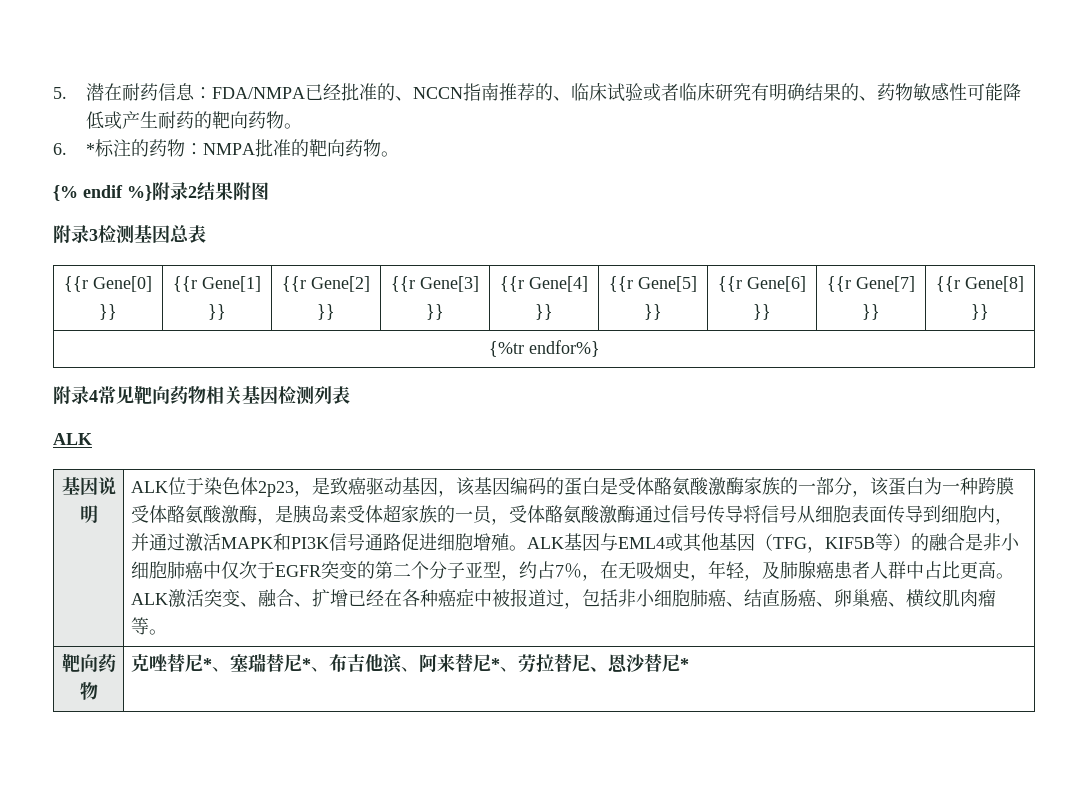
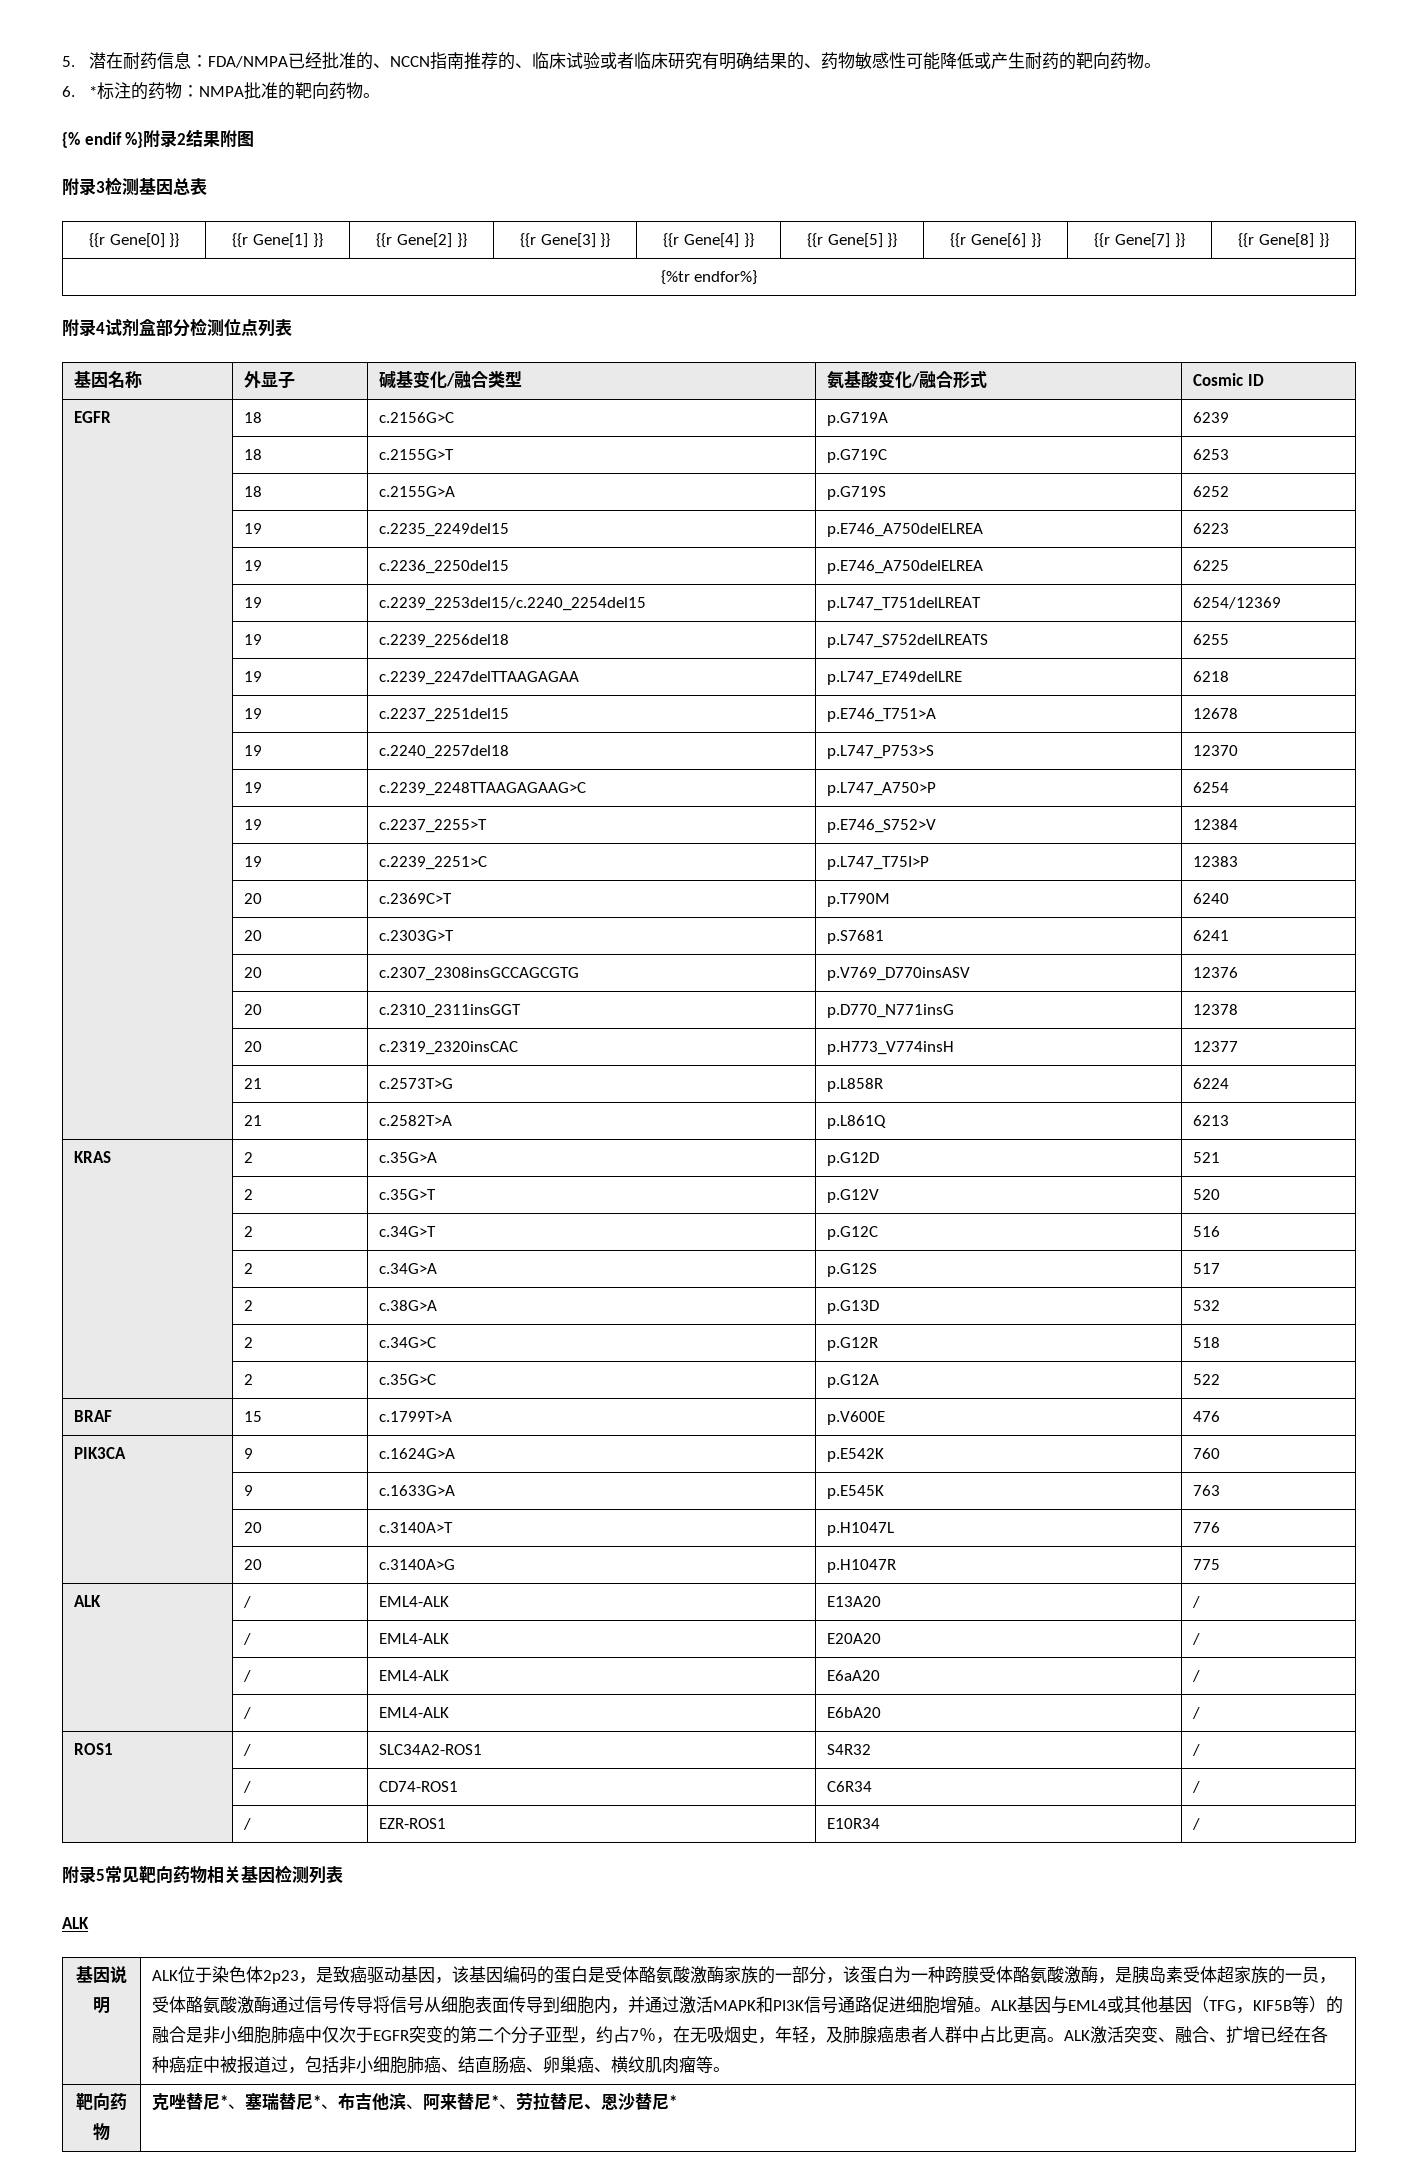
(98, 396) none -> [105,318,292,337] [73,371,142,389] [243,371,295,389] [378,370,522,389] [826,370,987,389] [1192,373,1264,386] [73,411,111,423] [243,412,262,423] [378,412,454,423] [826,412,888,426] [1192,412,1229,423] [243,449,262,460] [378,449,454,460] [826,449,887,463] [1192,449,1229,460] [243,486,262,497] [378,486,455,497] [826,486,886,500] [1192,486,1229,497] [243,523,262,534] [378,523,509,537] [826,523,983,537] [1192,523,1229,534] [243,560,262,571] [378,560,509,574] [826,560,983,574] [1192,560,1229,571] [243,597,262,608] [378,597,646,611] [826,597,981,611] [1192,597,1281,609] [243,634,262,645] [378,634,509,648] [826,634,988,648] [1192,634,1229,645] [243,671,262,682] [378,671,579,685] [826,671,962,685] [1192,671,1229,682] [243,708,262,719] [378,708,509,722] [826,708,936,722] [1192,708,1238,719] [243,745,262,756] [378,745,509,759] [826,745,934,759] [1192,745,1238,756] [243,782,262,793] [378,782,586,796] [826,782,936,796] [1192,782,1229,793] [243,819,262,830] [378,819,487,833] [826,819,936,833] [1192,819,1238,830] [243,856,262,867] [378,856,487,870] [826,856,929,870] [1192,856,1238,867] [243,893,262,904] [378,893,452,904] [826,893,890,907] [1192,893,1229,904] [243,930,262,941] [378,930,454,941] [826,930,884,944] [1192,930,1229,941] [243,967,262,978] [378,967,579,981] [826,967,970,981] [1192,967,1238,978] [243,1004,262,1015] [378,1004,521,1018] [826,1004,954,1018] [1192,1004,1238,1015] [243,1041,262,1052] [378,1041,518,1055] [826,1041,954,1055] [1192,1041,1238,1052] [243,1078,262,1089] [378,1078,453,1089] [826,1078,883,1092] [1192,1078,1229,1089] [243,1115,262,1126] [378,1115,452,1126] [826,1115,886,1129] [1192,1115,1229,1126] [73,1151,111,1163] [243,1152,253,1163] [378,1152,437,1163] [826,1152,879,1166] [1192,1152,1220,1163] [243,1189,253,1200] [378,1189,436,1200] [826,1189,879,1203] [1192,1189,1220,1200] [243,1226,253,1237] [378,1226,436,1237] [826,1226,878,1240] [1192,1226,1220,1237] [243,1263,253,1274] [378,1263,437,1274] [826,1263,877,1277] [1192,1263,1220,1274] [243,1300,253,1311] [378,1300,437,1311] [826,1300,879,1314] [1192,1300,1220,1311] [243,1337,253,1348] [378,1337,436,1348] [826,1337,878,1351] [1192,1337,1220,1348] [243,1374,253,1385] [378,1374,436,1385] [826,1374,879,1388] [1192,1374,1220,1385] [73,1410,112,1422] [243,1411,262,1422] [378,1411,452,1422] [826,1411,885,1425] [1192,1411,1220,1422] [73,1447,126,1459] [243,1448,253,1459] [378,1448,455,1459] [826,1448,884,1462] [1192,1448,1220,1459] [243,1485,253,1496] [378,1485,455,1496] [826,1485,884,1499] [1192,1485,1220,1496] [243,1522,262,1533] [378,1522,453,1533] [826,1522,894,1536] [1192,1522,1220,1533] [243,1559,262,1570] [378,1559,455,1570] [826,1559,896,1573] [1192,1559,1220,1570] [73,1595,101,1607] [242,1596,251,1608] [378,1596,449,1607] [826,1596,881,1607] [1191,1596,1200,1608] [242,1633,251,1645] [378,1633,449,1644] [826,1633,881,1644] [1191,1633,1200,1645] [242,1670,251,1682] [378,1670,449,1681] [826,1670,880,1681] [1191,1670,1200,1682] [242,1707,251,1719] [378,1707,449,1718] [826,1707,881,1718] [1191,1707,1200,1719] [73,1743,113,1755] [242,1744,251,1756] [378,1744,482,1755] [826,1744,871,1755] [1191,1744,1200,1756] [242,1781,251,1793] [378,1781,458,1792] [826,1781,872,1792] [1191,1781,1200,1793] [242,1818,251,1830] [378,1818,446,1829] [826,1818,880,1829] [1191,1818,1200,1830] [62,1866,105,1884] 试剂盒部分检测位点列表 // 基因名称 | 外显子 | 碱基变化/融合类型 | 氨基酸变化/融合形式 | Cosmic ID // EGFR | 18 | c.2156G>C | p.G719A | 6239 // | 18 | c.2155G>T | p.G719C | 6253 // | 18 | c.2155G>A | p.G719S | 6252 // | 19 | c.2235_2249del15 | p.E746_A750delELREA | 6223 // | 19 | c.2236_2250del15 | p.E746_A750delELREA | 6225 // | 19 | c.2239_2253del15/c.2240_2254del15 | p.L747_T751delLREAT | 6254/12369 // | 19 | c.2239_2256del18 | p.L747_S752delLREATS | 6255 // | 19 | c.2239_2247delTTAAGAGAA | p.L747_E749delLRE | 6218 // | 19 | c.2237_2251del15 | p.E746_T751>A | 12678 // | 19 | c.2240_2257del18 | p.L747_P753>S | 12370 // | 19 | c.2239_2248TTAAGAGAAG>C | p.L747_A750>P | 6254 // | 19 | c.2237_2255>T | p.E746_S752>V | 12384 // | 19 | c.2239_2251>C | p.L747_T75I>P | 12383 // | 20 | c.2369C>T | p.T790M | 6240 // | 20 | c.2303G>T | p.S7681 | 6241 // | 20 | c.2307_2308insGCCAGCGTG | p.V769_D770insASV | 12376 // | 20 | c.2310_2311insGGT | p.D770_N771insG | 12378 // | 20 | c.2319_2320insCAC | p.H773_V774insH | 12377 // | 21 | c.2573T>G | p.L858R | 6224 // | 21 | c.2582T>A | p.L861Q | 6213 // KRAS | 2 | c.35G>A | p.G12D | 521 // | 2 | c.35G>T | p.G12V | 520 // | 2 | c.34G>T | p.G12C | 516 // | 2 | c.34G>A | p.G12S | 517 // | 2 | c.38G>A | p.G13D | 532 // | 2 | c.34G>C | p.G12R | 518 // | 2 | c.35G>C | p.G12A | 522 // BRAF | 15 | c.1799T>A | p.V600E | 476 // PIK3CA | 9 | c.1624G>A | p.E542K | 760 // | 9 | c.1633G>A | p.E545K | 763 // | 20 | c.3140A>T | p.H1047L | 776 // | 20 | c.3140A>G | p.H1047R | 775 // ALK | / | EML4-ALK | E13A20 | / // | / | EML4-ALK | E20A20 | / // | / | EML4-ALK | E6aA20 | / // | / | EML4-ALK | E6bA20 | / // ROS1 | / | SLC34A2-ROS1 | S4R32 | / // | / | CD74-ROS1 | C6R34 | / // | / | EZR-ROS1 | E10R34 | / // 附录5

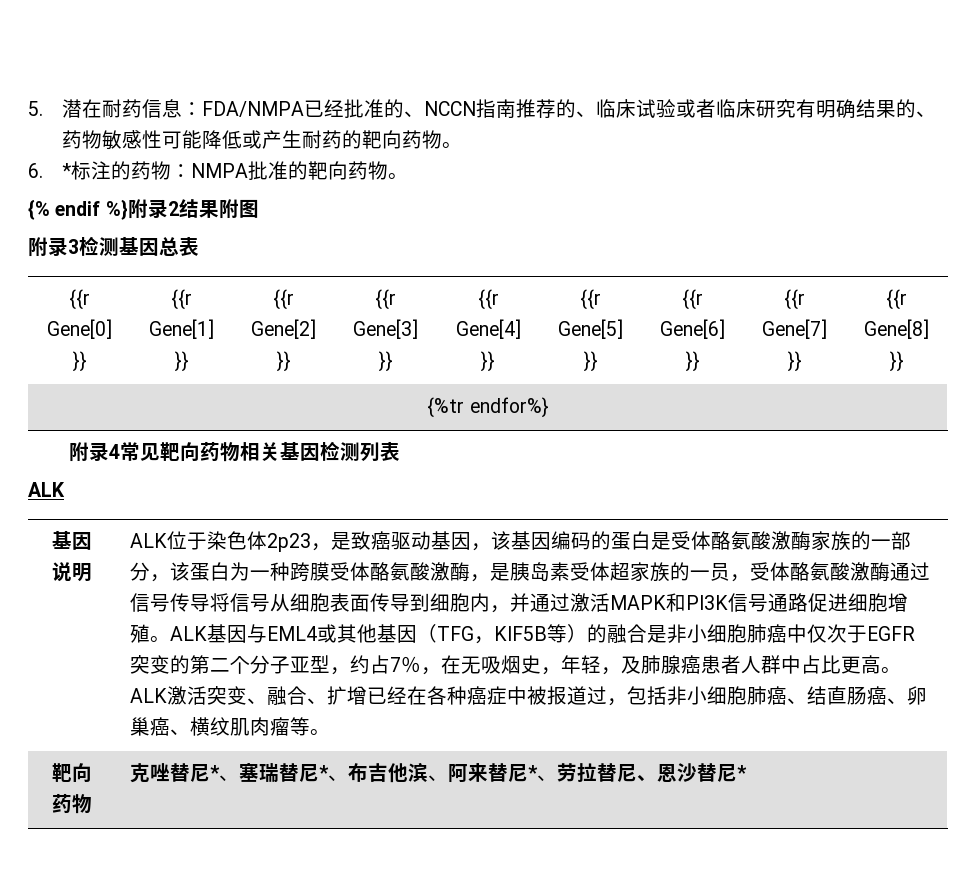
[105,318,292,337] [73,371,142,389] [243,371,295,389] [378,370,522,389] [826,370,987,389] [1192,373,1264,386] [73,411,111,423] [243,412,262,423] [378,412,454,423] [826,412,888,426] [1192,412,1229,423] [243,449,262,460] [378,449,454,460] [826,449,887,463] [1192,449,1229,460] [243,486,262,497] [378,486,455,497] [826,486,886,500] [1192,486,1229,497] [243,523,262,534] [378,523,509,537] [826,523,983,537] [1192,523,1229,534] [243,560,262,571] [378,560,509,574] [826,560,983,574] [1192,560,1229,571] [243,597,262,608] [378,597,646,611] [826,597,981,611] [1192,597,1281,609] [243,634,262,645] [378,634,509,648] [826,634,988,648] [1192,634,1229,645] [243,671,262,682] [378,671,579,685] [826,671,962,685] [1192,671,1229,682] [243,708,262,719] [378,708,509,722] [826,708,936,722] [1192,708,1238,719] [243,745,262,756] [378,745,509,759] [826,745,934,759] [1192,745,1238,756] [243,782,262,793] [378,782,586,796] [826,782,936,796] [1192,782,1229,793] [243,819,262,830] [378,819,487,833] [826,819,936,833] [1192,819,1238,830] [243,856,262,867] [378,856,487,870] [826,856,929,870] [1192,856,1238,867] [243,893,262,904] [378,893,452,904] [826,893,890,907] [1192,893,1229,904] [243,930,262,941] [378,930,454,941] [826,930,884,944] [1192,930,1229,941] [243,967,262,978] [378,967,579,981] [826,967,970,981] [1192,967,1238,978] [243,1004,262,1015] [378,1004,521,1018] [826,1004,954,1018] [1192,1004,1238,1015] [243,1041,262,1052] [378,1041,518,1055] [826,1041,954,1055] [1192,1041,1238,1052] [243,1078,262,1089] [378,1078,453,1089] [826,1078,883,1092] [1192,1078,1229,1089] [243,1115,262,1126] [378,1115,452,1126] [826,1115,886,1129] [1192,1115,1229,1126] [73,1151,111,1163] [243,1152,253,1163] [378,1152,437,1163] [826,1152,879,1166] [1192,1152,1220,1163] [243,1189,253,1200] [378,1189,436,1200] [826,1189,879,1203] [1192,1189,1220,1200] [243,1226,253,1237] [378,1226,436,1237] [826,1226,878,1240] [1192,1226,1220,1237] [243,1263,253,1274] [378,1263,437,1274] [826,1263,877,1277] [1192,1263,1220,1274] [243,1300,253,1311] [378,1300,437,1311] [826,1300,879,1314] [1192,1300,1220,1311] [243,1337,253,1348] [378,1337,436,1348] [826,1337,878,1351] [1192,1337,1220,1348] [243,1374,253,1385] [378,1374,436,1385] [826,1374,879,1388] [1192,1374,1220,1385] [73,1410,112,1422] [243,1411,262,1422] [378,1411,452,1422] [826,1411,885,1425] [1192,1411,1220,1422] [73,1447,126,1459] [243,1448,253,1459] [378,1448,455,1459] [826,1448,884,1462] [1192,1448,1220,1459] [243,1485,253,1496] [378,1485,455,1496] [826,1485,884,1499] [1192,1485,1220,1496] [243,1522,262,1533] [378,1522,453,1533] [826,1522,894,1536] [1192,1522,1220,1533] [243,1559,262,1570] [378,1559,455,1570] [826,1559,896,1573] [1192,1559,1220,1570] [73,1595,101,1607] [242,1596,251,1608] [378,1596,449,1607] [826,1596,881,1607] [1191,1596,1200,1608] [242,1633,251,1645] [378,1633,449,1644] [826,1633,881,1644] [1191,1633,1200,1645] [242,1670,251,1682] [378,1670,449,1681] [826,1670,880,1681] [1191,1670,1200,1682] [242,1707,251,1719] [378,1707,449,1718] [826,1707,881,1718] [1191,1707,1200,1719] [73,1743,113,1755] [242,1744,251,1756] [378,1744,482,1755] [826,1744,871,1755] [1191,1744,1200,1756] [242,1781,251,1793] [378,1781,458,1792] [826,1781,872,1792] [1191,1781,1200,1793] [242,1818,251,1830] [378,1818,446,1829] [826,1818,880,1829] [1191,1818,1200,1830] [62,1866,105,1884] 试剂盒部分检测位点列表 // 基因名称 | 外显子 | 碱基变化/融合类型 | 氨基酸变化/融合形式 | Cosmic ID // EGFR | 18 | c.2156G>C | p.G719A | 6239 // | 18 | c.2155G>T | p.G719C | 6253 // | 18 | c.2155G>A | p.G719S | 6252 // | 19 | c.2235_2249del15 | p.E746_A750delELREA | 6223 // | 19 | c.2236_2250del15 | p.E746_A750delELREA | 6225 // | 19 | c.2239_2253del15/c.2240_2254del15 | p.L747_T751delLREAT | 6254/12369 // | 19 | c.2239_2256del18 | p.L747_S752delLREATS | 6255 // | 19 | c.2239_2247delTTAAGAGAA | p.L747_E749delLRE | 6218 // | 19 | c.2237_2251del15 | p.E746_T751>A | 12678 // | 19 | c.2240_2257del18 | p.L747_P753>S | 12370 // | 19 | c.2239_2248TTAAGAGAAG>C | p.L747_A750>P | 6254 // | 19 | c.2237_2255>T | p.E746_S752>V | 12384 // | 19 | c.2239_2251>C | p.L747_T75I>P | 12383 // | 20 | c.2369C>T | p.T790M | 6240 // | 20 | c.2303G>T | p.S7681 | 6241 // | 20 | c.2307_2308insGCCAGCGTG | p.V769_D770insASV | 12376 // | 20 | c.2310_2311insGGT | p.D770_N771insG | 12378 // | 20 | c.2319_2320insCAC | p.H773_V774insH | 12377 // | 21 | c.2573T>G | p.L858R | 6224 // | 21 | c.2582T>A | p.L861Q | 6213 // KRAS | 2 | c.35G>A | p.G12D | 521 // | 2 | c.35G>T | p.G12V | 520 // | 2 | c.34G>T | p.G12C | 516 // | 2 | c.34G>A | p.G12S | 517 // | 2 | c.38G>A | p.G13D | 532 // | 2 | c.34G>C | p.G12R | 518 // | 2 | c.35G>C | p.G12A | 522 // BRAF | 15 | c.1799T>A | p.V600E | 476 // PIK3CA | 9 | c.1624G>A | p.E542K | 760 // | 9 | c.1633G>A | p.E545K | 763 // | 20 | c.3140A>T | p.H1047L | 776 // | 20 | c.3140A>G | p.H1047R | 775 // ALK | / | EML4-ALK | E13A20 | / // | / | EML4-ALK | E20A20 | / // | / | EML4-ALK | E6aA20 | / // | / | EML4-ALK | E6bA20 | / // ROS1 | / | SLC34A2-ROS1 | S4R32 | / // | / | CD74-ROS1 | C6R34 | / // | / | EZR-ROS1 | E10R34 | / // 附录5 -> (121, 451) none

